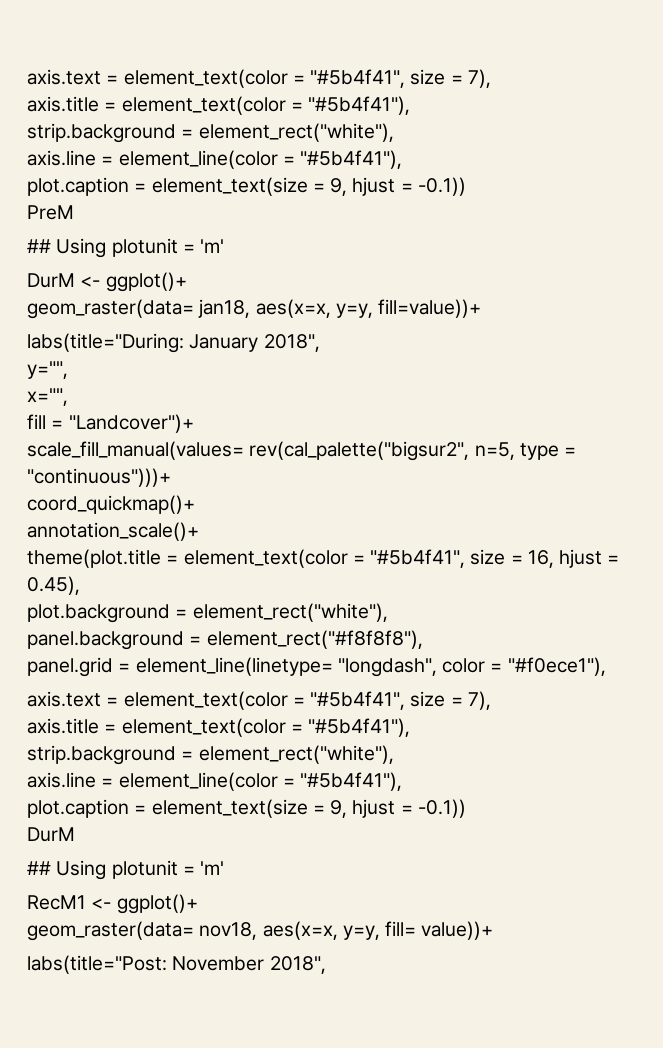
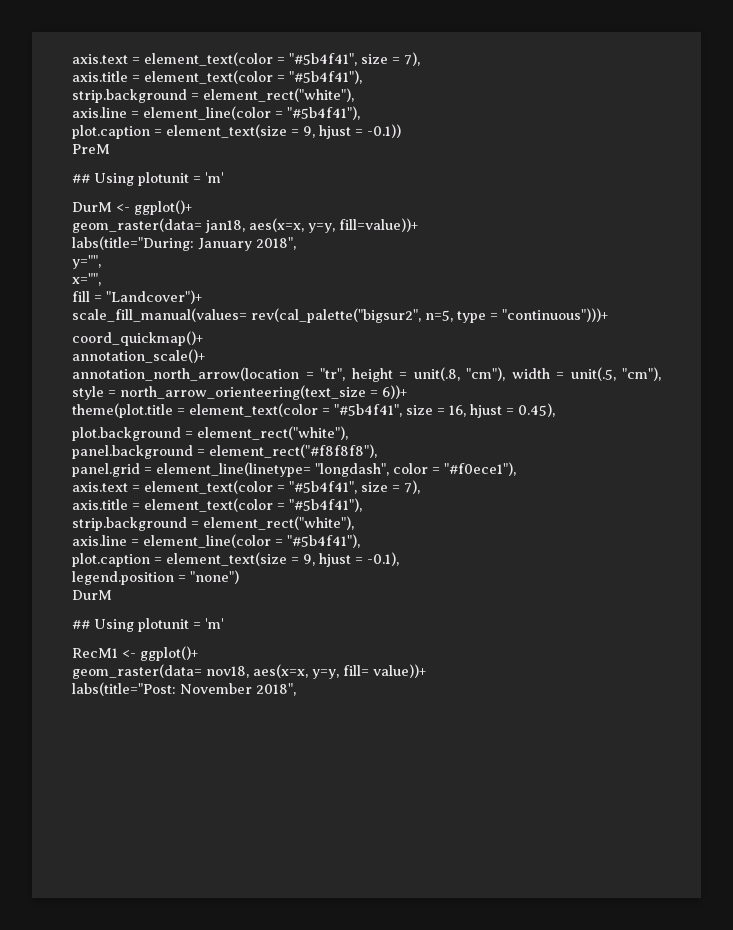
(199, 531) none -> [72,367,661,382] [72,385,407,400] // annotation_north_arrow(location = "tr", height = unit(.8, "cm"), width = unit(.5, "cm"), style = north_arrow_orienteering(text_size = 6))+
[417,799,466,818] -0.1)) -> [367,552,399,566] [72,570,239,585] -0.1), // legend.position = "none")

